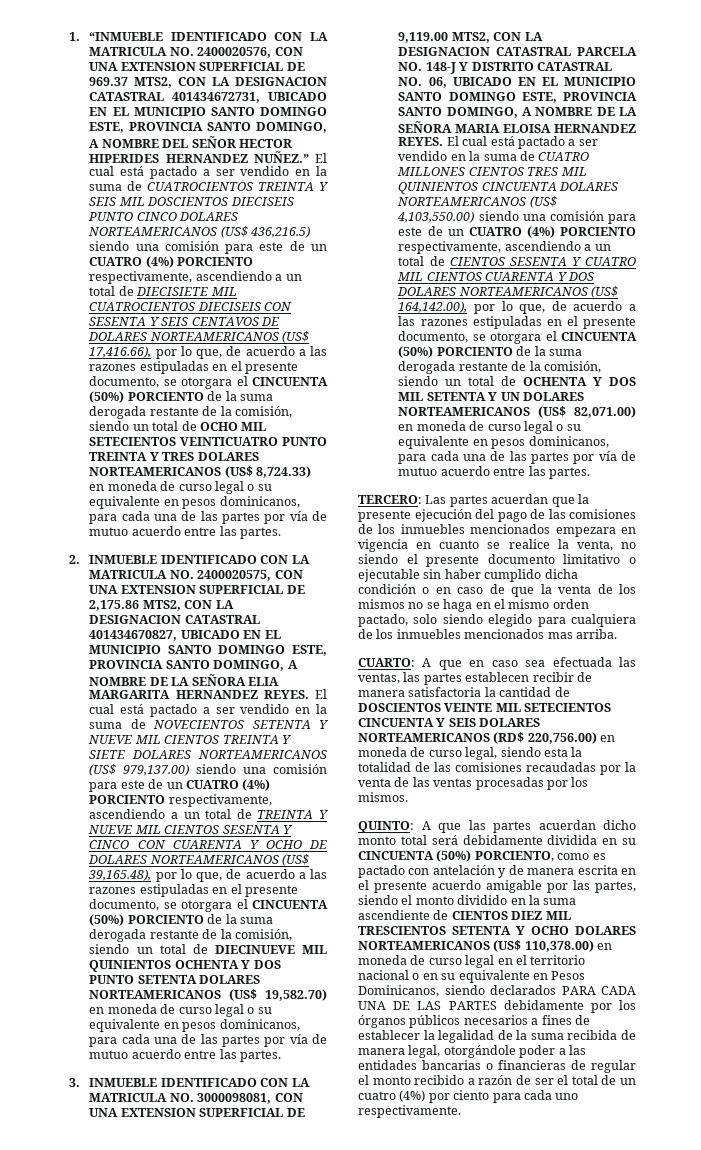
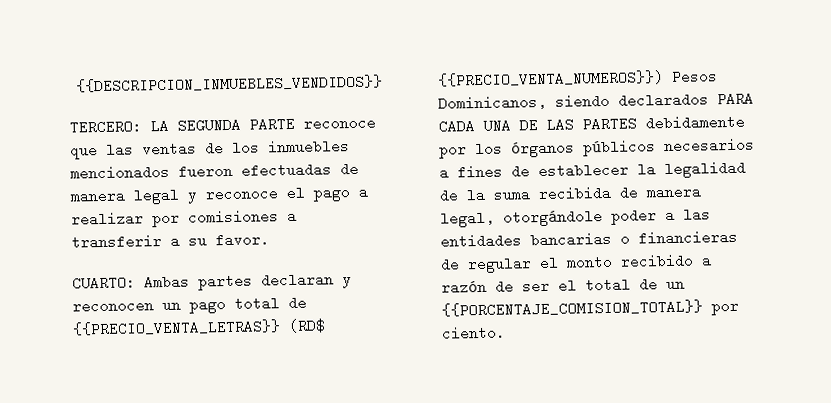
[69,32,328,41] [89,47,303,58] [89,62,305,71] [89,77,327,88] [89,92,327,103] [89,107,327,116] [89,122,327,133] [89,136,292,148] [89,151,327,163] [89,166,327,179] [89,181,328,191] [89,197,294,206] [88,212,239,221] [88,226,311,238] [89,241,328,254] [89,256,254,268] [89,271,302,284] [89,286,237,296] [89,302,293,311] [89,317,279,326] [88,331,310,343] [89,346,328,359] [89,361,298,374] [89,376,328,389] [89,391,273,403] [89,406,292,419] [89,421,267,431] [89,437,327,446] [89,452,259,461] [89,466,312,478] [89,481,272,494] [89,496,300,509] [89,511,327,524] [89,526,281,539] [69,555,310,564] [89,570,303,581] [89,585,305,594] [89,600,234,611] [89,615,260,624] [89,630,281,641] [89,645,327,656] [89,660,298,671] [89,674,279,686] [89,689,327,699] [89,704,327,717] [89,719,328,729] [88,735,291,744] [89,750,327,759] [89,764,327,776] [89,779,271,792] [89,794,272,807] [89,809,328,819] [88,825,292,834] [89,840,328,849] [88,854,310,866] [88,869,328,882] [89,884,298,897] [89,899,328,912] [89,914,273,926] [89,929,292,942] [89,944,328,954] [89,960,281,972] [89,975,261,984] [89,989,327,1001] [89,1004,272,1017] [89,1019,300,1032] [89,1034,327,1047] [89,1049,281,1062] [69,1078,310,1087] [89,1093,303,1104] [89,1108,305,1117] [398,32,543,43] [398,47,637,56] [398,62,612,74] [398,77,636,88] [398,92,637,103] [398,107,637,118] [398,121,636,133] [398,136,598,149] [398,151,590,161] [397,167,587,176] [398,182,619,194] [397,196,557,208] [397,211,636,224] [398,226,636,238] [398,241,611,254] [398,256,636,266] [397,272,594,281] [397,286,619,298] [398,301,636,314] [398,316,636,329] [398,331,637,344] [398,346,582,358] [398,361,601,374] [398,376,636,386] [398,392,584,401] [398,406,636,418] [398,421,581,434] [398,436,609,449] [398,451,636,464] [398,466,590,479] [358,494,589,507] [358,509,636,522] [358,524,636,537] [358,539,636,552] [358,554,636,567] [358,569,578,582] [358,584,636,597] [358,599,589,612] [358,614,636,627] [358,629,617,639] [358,657,636,670] [358,672,592,685] [358,687,570,697] [358,703,612,712] [358,718,541,727] [358,732,616,744] [358,747,583,760] [358,762,636,775] [358,777,589,790] [358,792,408,802] [358,820,636,833] [358,835,636,845] [358,850,606,862] [358,865,636,878] [358,880,636,893] [358,895,577,905] [358,910,571,920] [358,926,636,935] [358,940,613,952] [358,955,586,968] [358,970,548,983] 1. “INMUEBLE IDENTIFICADO CON LA MATRICULA NO. 2400020576, CON UNA EXTENSION SUPERFICIAL DE 969.37 MTS2, CON LA DESIGNACION CATASTRAL 401434672731, UBICADO EN EL MUNICIPIO SANTO DOMINGO ESTE, PROVINCIA SANTO DOMINGO, A NOMBRE DEL SEÑOR HECTOR HIPERIDES HERNANDEZ NUÑEZ.” El cual está pactado a ser vendido en la suma de CUATROCIENTOS TREINTA Y SEIS MIL DOSCIENTOS DIECISEIS PUNTO CINCO DOLARES NORTEAMERICANOS (US$ 436,216.5) siendo una comisión para este de un CUATRO (4%) PORCIENTO respectivamente, ascendiendo a un total de DIECISIETE MIL CUATROCIENTOS DIECISEIS CON SESENTA Y SEIS CENTAVOS DE DOLARES NORTEAMERICANOS (US$ 17,416.66), por lo que, de acuerdo a las razones estipuladas en el presente documento, se otorgara el CINCUENTA (50%) PORCIENTO de la suma derogada restante de la comisión, siendo un total de OCHO MIL SETECIENTOS VEINTICUATRO PUNTO TREINTA Y TRES DOLARES NORTEAMERICANOS (US$ 8,724.33) en moneda de curso legal o su equivalente en pesos dominicanos, para cada una de las partes por vía de mutuo acuerdo entre las partes. // 2. INMUEBLE IDENTIFICADO CON LA MATRICULA NO. 2400020575, CON UNA EXTENSION SUPERFICIAL DE 2,175.86 MTS2, CON LA DESIGNACION CATASTRAL 401434670827, UBICADO EN EL MUNICIPIO SANTO DOMINGO ESTE, PROVINCIA SANTO DOMINGO, A NOMBRE DE LA SEÑORA ELIA MARGARITA HERNANDEZ REYES. El cual está pactado a ser vendido en la suma de NOVECIENTOS SETENTA Y NUEVE MIL CIENTOS TREINTA Y SIETE DOLARES NORTEAMERICANOS (US$ 979,137.00) siendo una comisión para este de un CUATRO (4%) PORCIENTO respectivamente, ascendiendo a un total de TREINTA Y NUEVE MIL CIENTOS SESENTA Y CINCO CON CUARENTA Y OCHO DE DOLARES NORTEAMERICANOS (US$ 39,165.48), por lo que, de acuerdo a las razones estipuladas en el presente documento, se otorgara el CINCUENTA (50%) PORCIENTO de la suma derogada restante de la comisión, siendo un total de DIECINUEVE MIL QUINIENTOS OCHENTA Y DOS PUNTO SETENTA DOLARES NORTEAMERICANOS (US$ 19,582.70) en moneda de curso legal o su equivalente en pesos dominicanos, para cada una de las partes por vía de mutuo acuerdo entre las partes. // 3. INMUEBLE IDENTIFICADO CON LA MATRICULA NO. 3000098081, CON UNA EXTENSION SUPERFICIAL DE 9,119.00 MTS2, CON LA DESIGNACION CATASTRAL PARCELA NO. 148-J Y DISTRITO CATASTRAL NO. 06, UBICADO EN EL MUNICIPIO SANTO DOMINGO ESTE, PROVINCIA SANTO DOMINGO, A NOMBRE DE LA SEÑORA MARIA ELOISA HERNANDEZ REYES. El cual está pactado a ser vendido en la suma de CUATRO MILLONES CIENTOS TRES MIL QUINIENTOS CINCUENTA DOLARES NORTEAMERICANOS (US$ 4,103,550.00) siendo una comisión para este de un CUATRO (4%) PORCIENTO respectivamente, ascendiendo a un total de CIENTOS SESENTA Y CUATRO MIL CIENTOS CUARENTA Y DOS DOLARES NORTEAMERICANOS (US$ 164,142.00), por lo que, de acuerdo a las razones estipuladas en el presente documento, se otorgara el CINCUENTA (50%) PORCIENTO de la suma derogada restante de la comisión, siendo un total de OCHENTA Y DOS MIL SETENTA Y UN DOLARES NORTEAMERICANOS (US$ 82,071.00) en moneda de curso legal o su equivalente en pesos dominicanos, para cada una de las partes por vía de mutuo acuerdo entre las partes. // TERCERO: Las partes acuerdan que la presente ejecución del pago de las comisiones de los inmuebles mencionados empezara en vigencia en cuanto se realice la venta, no siendo el presente documento limitativo o ejecutable sin haber cumplido dicha condición o en caso de que la venta de los mismos no se haga en el mismo orden pactado, solo siendo elegido para cualquiera de los inmuebles mencionados mas arriba. // CUARTO: A que en caso sea efectuada las ventas, las partes establecen recibir de manera satisfactoria la cantidad de DOSCIENTOS VEINTE MIL SETECIENTOS CINCUENTA Y SEIS DOLARES NORTEAMERICANOS (RD$ 220,756.00) en moneda de curso legal, siendo esta la totalidad de las comisiones recaudadas por la venta de las ventas procesadas por los mismos. // QUINTO: A que las partes acuerdan dicho monto total será debidamente dividida en su CINCUENTA (50%) PORCIENTO, como es pactado con antelación y de manera escrita en el presente acuerdo amigable por las partes, siendo el monto dividido en la suma ascendiente de CIENTOS DIEZ MIL TRESCIENTOS SETENTA Y OCHO DOLARES NORTEAMERICANOS (US$ 110,378.00) en moneda de curso legal en el territorio nacional o en su equivalente en -> [76,74,383,94] [69,115,376,135] [70,139,350,160] [70,161,359,181] [70,184,368,205] [71,208,297,228] [71,232,270,250] [72,272,352,291] [72,295,307,314] [72,318,326,337] [437,70,664,88] {{DESCRIPCION_INMUEBLES_VENDIDOS}} // TERCERO: LA SEGUNDA PARTE reconoce que las ventas de los inmuebles mencionados fueron efectuadas de manera legal y reconoce el pago a realizar por comisiones a transferir a su favor. // CUARTO: Ambas partes declaran y reconocen un pago total de {{PRECIO_VENTA_LETRAS}} (RD$ {{PRECIO_VENTA_NUMEROS}})
[358,1090,579,1103] [358,1105,461,1118] cuatro (4%) por ciento para cada uno respectivamente. -> [441,299,739,318] [441,325,506,341] {{PORCENTAJE_COMISION_TOTAL}} por ciento.

